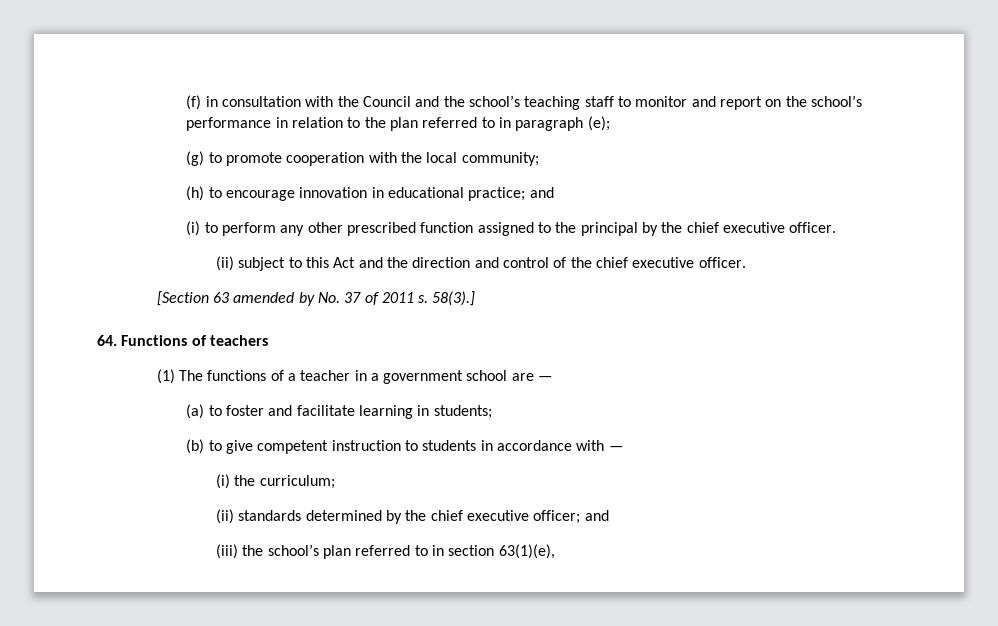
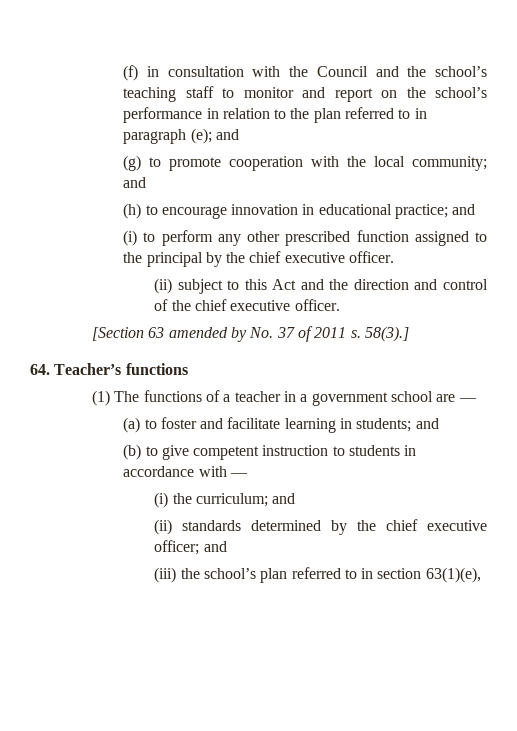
(610, 123) none -> [215,129,239,140] and
(539, 159) none -> [123,177,147,188] and
[121,335,268,346] Functions of teachers -> [54,363,188,375] Teacher’s functions
(492, 412) none -> [415,418,439,429] and
(335, 482) none -> [272,493,296,504] and

